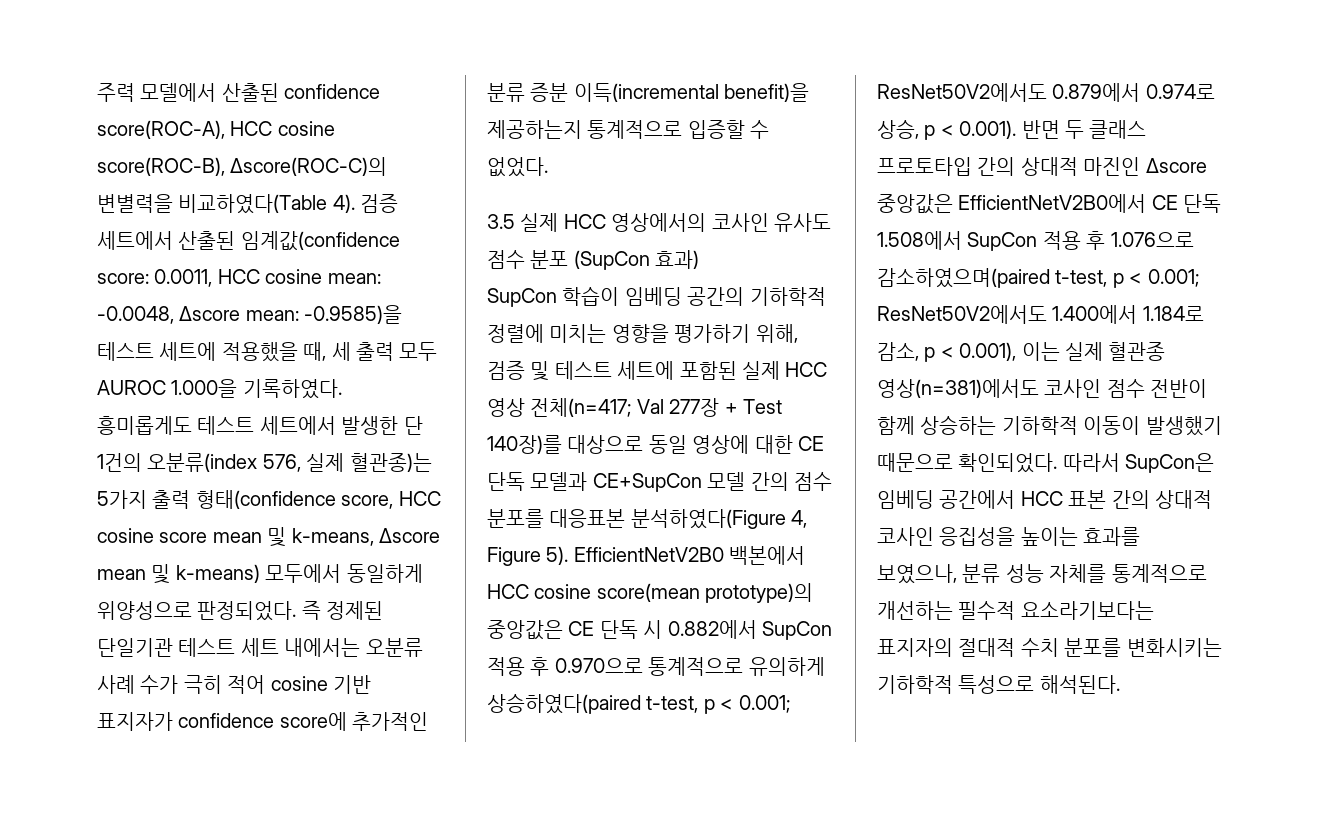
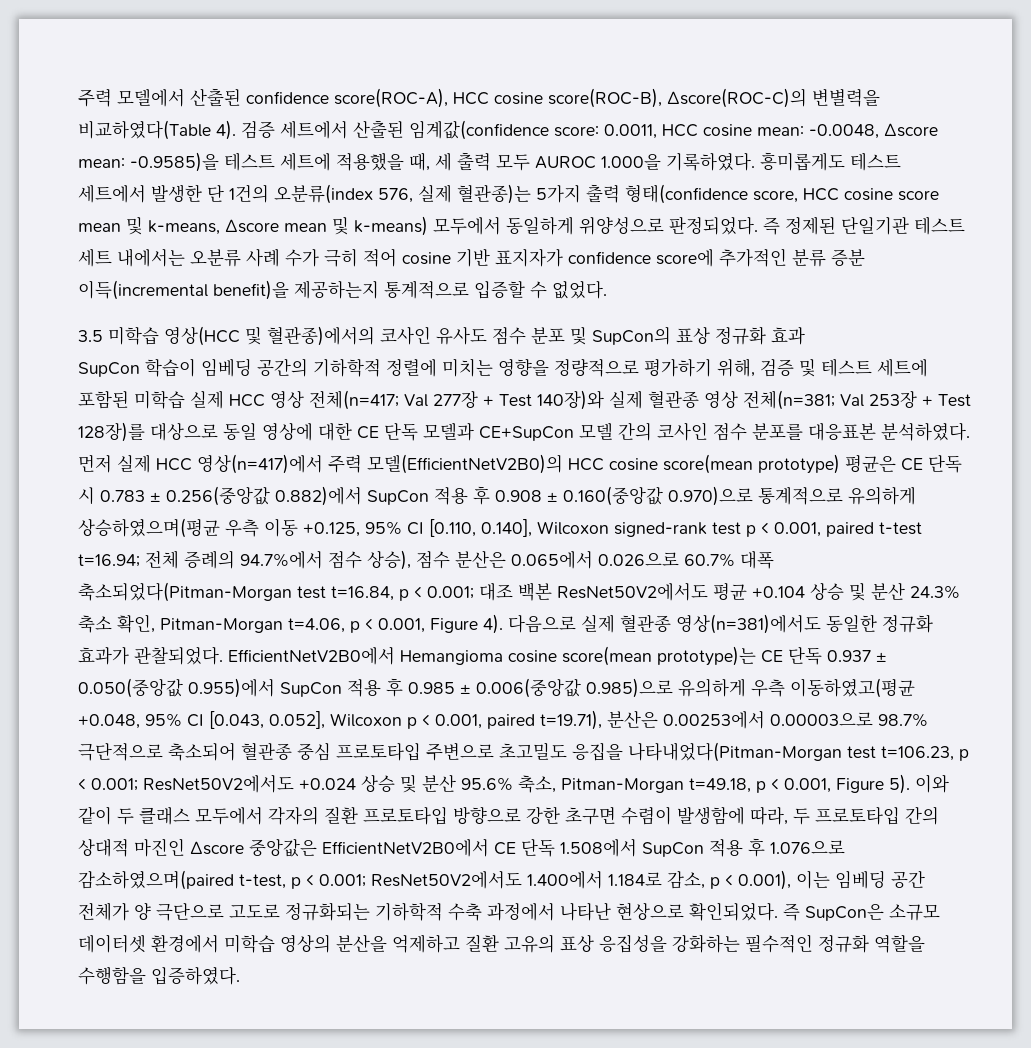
[520,213,831,232] [487,250,700,270] 실제 HCC 영상에서의 코사인 유사도 점수 분포 (SupCon 효과) -> [108,326,805,346] 미학습 영상(HCC 및 혈관종)에서의 코사인 유사도 점수 분포 및 SupCon의 표상 정규화 효과
(669, 333) none -> [554,359,639,377] 정량적으로
(737, 370) none -> [134,390,185,409] 미학습
[487,435,562,454] 140장)를 -> [537,390,971,410] [78,422,145,442] 140장)와 실제 혈관종 영상 전체(n=381; Val 253장 + Test 128장)를
(789, 481) none -> [657,422,708,441] 코사인
[630,509,808,529] [487,546,806,566] 분석하였다(Figure 4, Figure 5). EfficientNetV2B0 백본에서 -> [881,422,970,441] [78,454,563,474] 분석하였다. 먼저 실제 HCC 영상(n=417)에서 주력 모델(EfficientNetV2B0)의
[705,583,814,603] [487,620,563,640] prototype)의 중앙값은 -> [758,454,896,474] prototype) 평균은
[667,620,832,640] [487,657,825,676] [487,693,790,714] [877,83,1215,102] [877,119,1147,140] 0.882에서 SupCon 적용 후 0.970으로 통계적으로 유의하게 상승하였다(paired t-test, p < 0.001; ResNet50V2에서도 0.879에서 0.974로 상승, p < 0.001). 반면 두 클래스 -> [100,486,916,506] [78,518,922,538] [78,550,774,570] [78,582,960,602] [78,614,933,634] [78,646,887,666] [78,678,915,698] [78,710,928,730] [78,742,969,762] [78,774,949,794] [78,806,810,825] 0.783 ± 0.256(중앙값 0.882)에서 SupCon 적용 후 0.908 ± 0.160(중앙값 0.970)으로 통계적으로 유의하게 상승하였으며(평균 우측 이동 +0.125, 95% CI [0.110, 0.140], Wilcoxon signed-rank test p < 0.001, paired t-test t=16.94; 전체 증례의 94.7%에서 점수 상승), 점수 분산은 0.065에서 0.026으로 60.7% 대폭 축소되었다(Pitman-Morgan test t=16.84, p < 0.001; 대조 백본 ResNet50V2에서도 평균 +0.104 상승 및 분산 24.3% 축소 확인, Pitman-Morgan t=4.06, p < 0.001, Figure 4). 다음으로 실제 혈관종 영상(n=381)에서도 동일한 정규화 효과가 관찰되었다. EfficientNetV2B0에서 Hemangioma cosine score(mean prototype)는 CE 단독 0.937 ± 0.050(중앙값 0.955)에서 SupCon 적용 후 0.985 ± 0.006(중앙값 0.985)으로 유의하게 우측 이동하였고(평균 +0.048, 95% CI [0.043, 0.052], Wilcoxon p < 0.001, paired t=19.71), 분산은 0.00253에서 0.00003으로 98.7% 극단적으로 축소되어 혈관종 중심 프로토타입 주변으로 초고밀도 응집을 나타내었다(Pitman-Morgan test t=106.23, p < 0.001; ResNet50V2에서도 +0.024 상승 및 분산 95.6% 축소, Pitman-Morgan t=49.18, p < 0.001, Figure 5). 이와 같이 두 클래스 모두에서 각자의 질환 프로토타입 방향으로 강한 초구면 수렴이 발생함에 따라, 두
[1065,342,1166,361] [877,379,1208,398] [877,415,1222,436] [877,453,1215,473] [877,490,1212,509] [877,527,1141,546] [877,564,1207,584] [877,601,1154,620] [877,638,1222,657] [877,675,1120,694] 실제 혈관종 영상(n=381)에서도 코사인 점수 전반이 함께 상승하는 기하학적 이동이 발생했기 때문으로 확인되었다. 따라서 SupCon은 임베딩 공간에서 HCC 표본 간의 상대적 코사인 응집성을 높이는 효과를 보였으나, 분류 성능 자체를 통계적으로 개선하는 필수적 요소라기보다는 표지자의 절대적 수치 분포를 변화시키는 기하학적 특성으로 해석된다. -> [835,870,925,889] [78,902,940,921] [78,934,925,953] [78,966,240,985] 임베딩 공간 전체가 양 극단으로 고도로 정규화되는 기하학적 수축 과정에서 나타난 현상으로 확인되었다. 즉 SupCon은 소규모 데이터셋 환경에서 미학습 영상의 분산을 억제하고 질환 고유의 표상 응집성을 강화하는 필수적인 정규화 역할을 수행함을 입증하였다.

